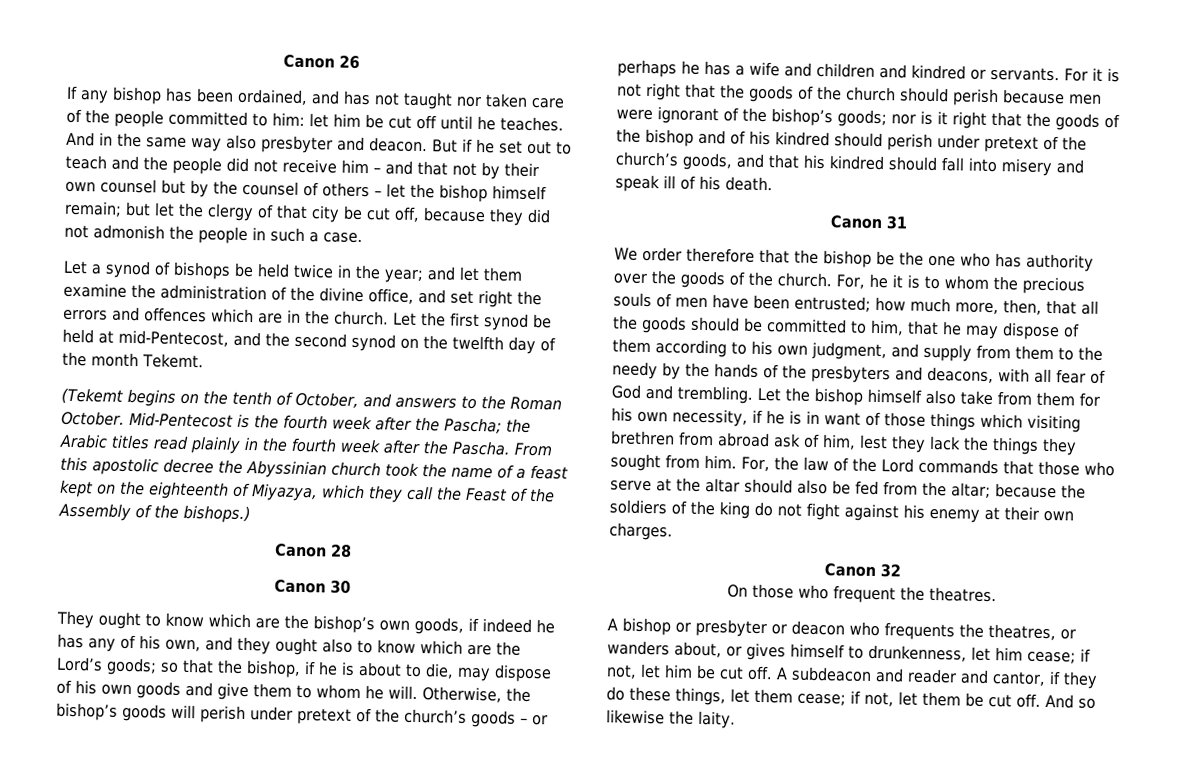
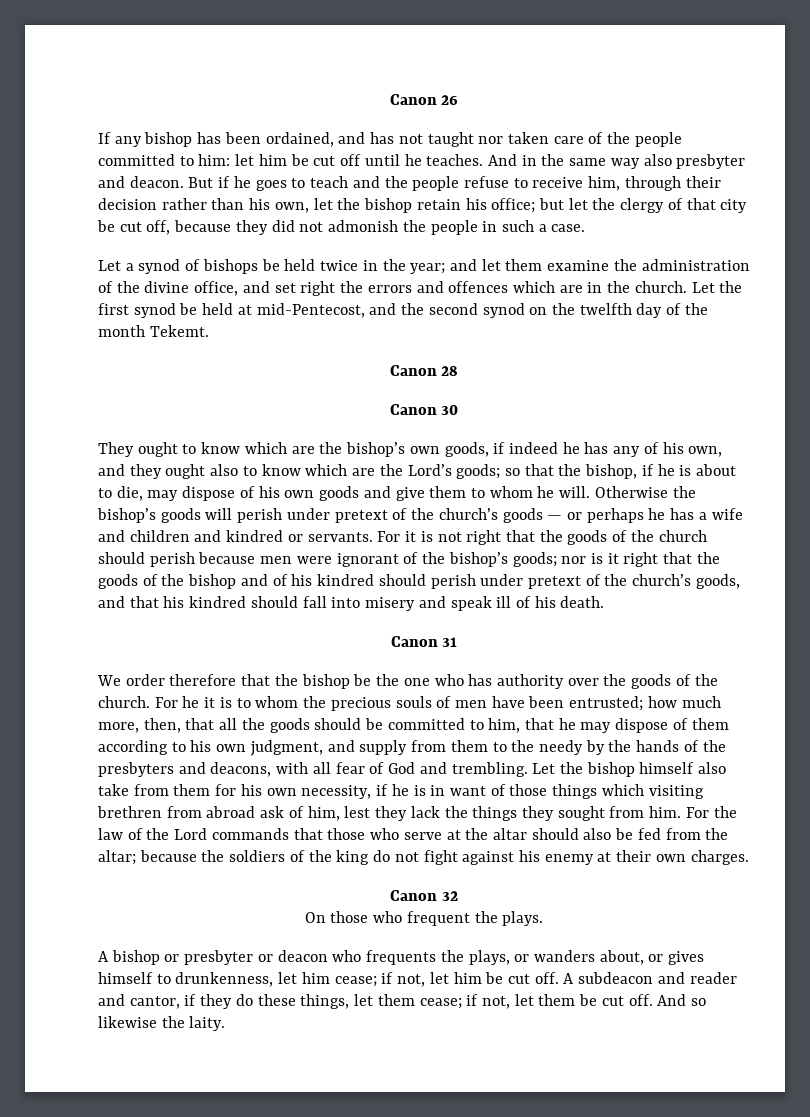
[499,140,552,155] set out -> [255,180,287,191] goes
[226,157,539,180] [65,178,547,203] [64,200,122,217] did not receive him – and that not by their own counsel but by the counsel of others – let the bishop himself remain; -> [463,176,721,191] [98,198,536,213] refuse to receive him, through their decision rather than his own, let the bishop retain his office;
[61,387,562,411] [61,410,531,434] [59,433,552,457] [60,456,569,480] [59,479,555,503] [58,502,251,524] // (Tekemt begins on the tenth of October, and answers to the Roman October. Mid-Pentecost is the fourth week after the Pascha; the Arabic titles read plainly in the fourth week after the Pascha. From this apostolic decree the Abyssinian church took the name of a feast kept on the eighteenth of Miyazya, which they call the Feast of the Assembly of the bishops.) -> (209, 331) none
[422,686,502,703] Otherwise, -> [594,486,668,498] Otherwise
[520,718,528,724] – -> [547,515,563,520] —
[836,274,865,289] For, -> [154,697,178,708] For
[741,456,770,472] For, -> [685,807,709,818] For
[929,586,997,603] theatres. -> [502,911,544,926] plays.
[988,623,1056,641] theatres, -> [468,950,510,965] plays,

